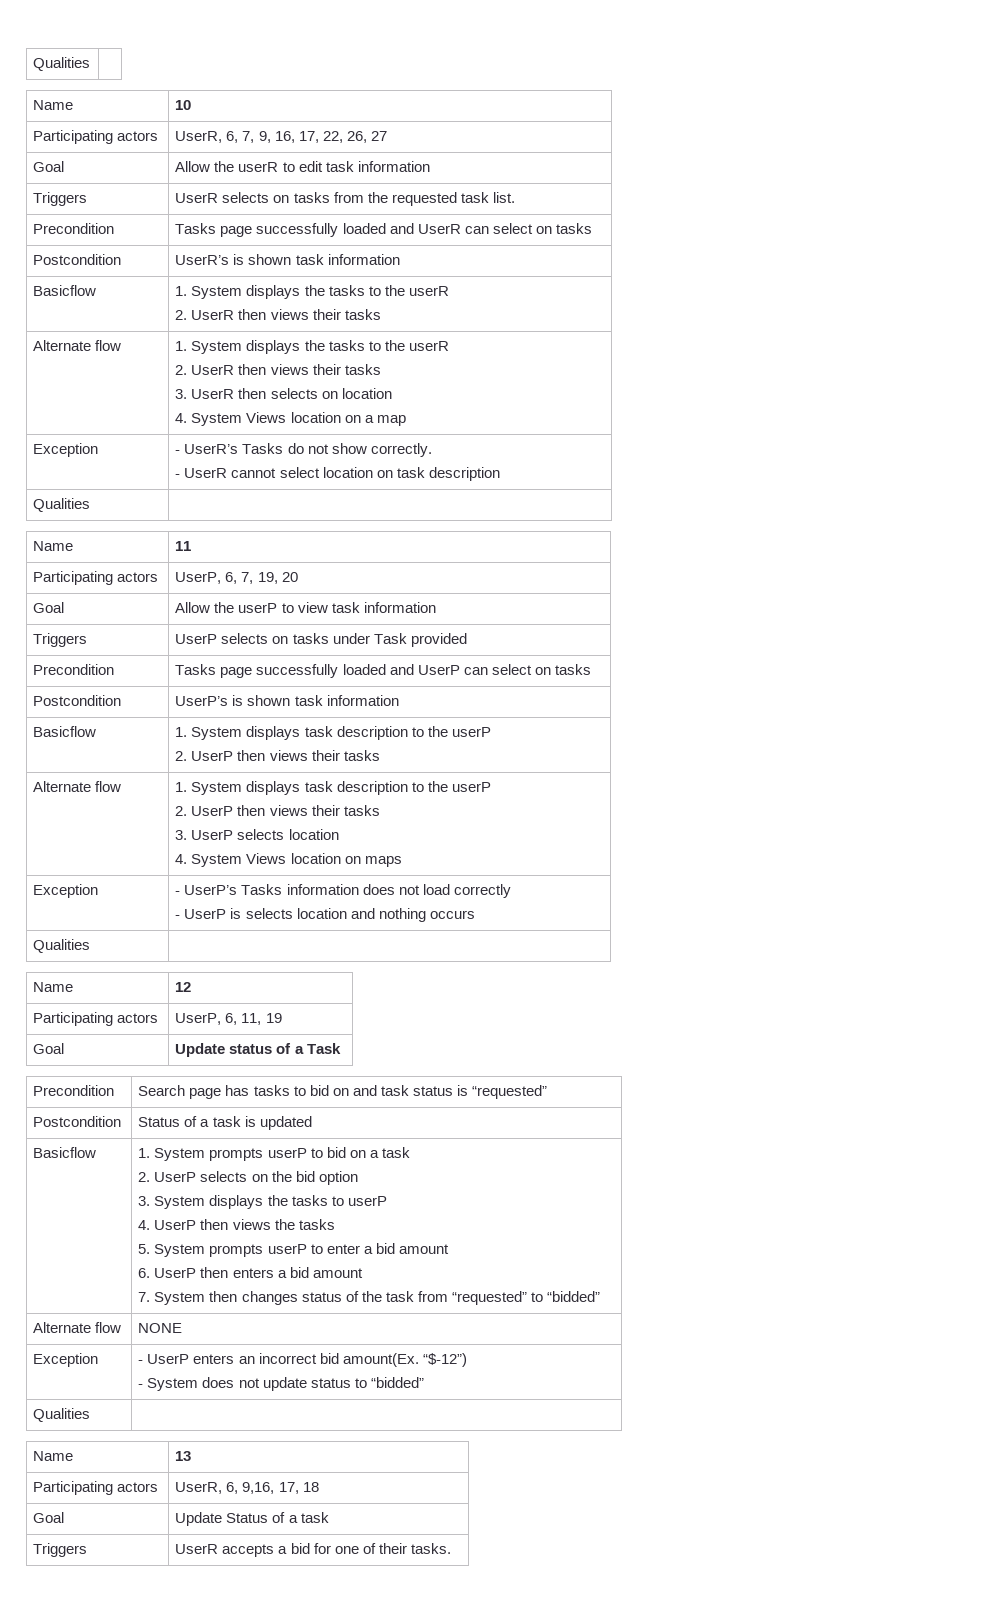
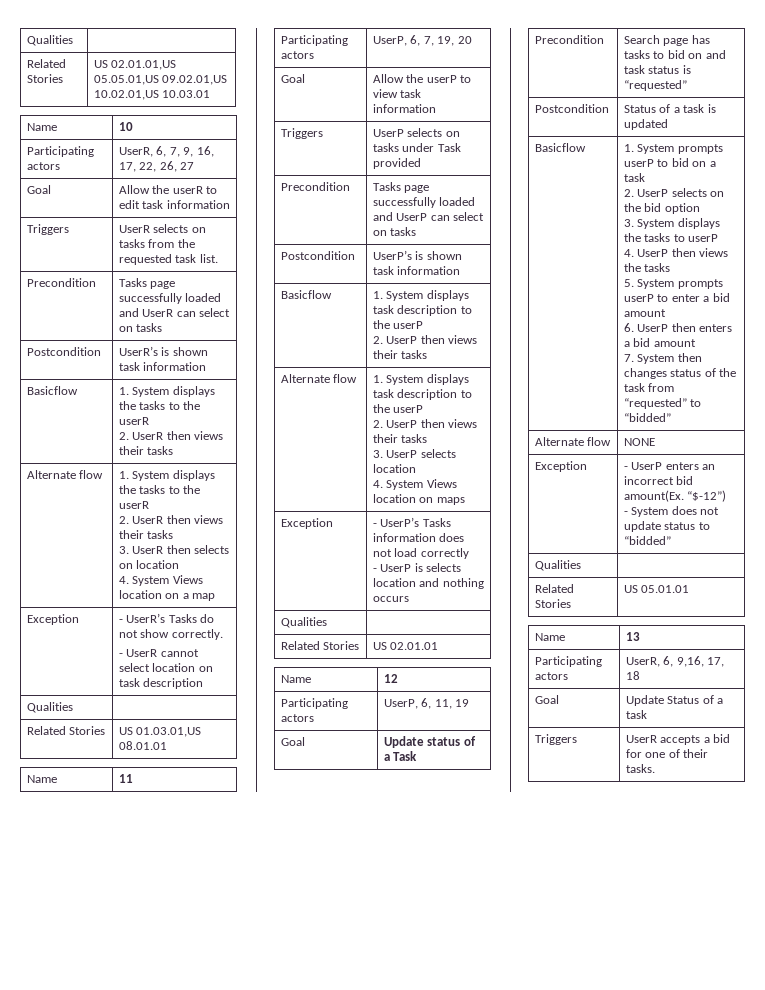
[33,57,91,71] Qualities | -> [26,35,73,46] [26,59,66,68] [26,74,63,83] [93,60,177,70] [93,75,228,85] [93,90,211,100] Qualities | // Related Stories | US 02.01.01,US 05.05.01,US 09.02.01,US 10.02.01,US 10.03.01
(91, 505) none -> [26,726,106,735] [118,727,202,737] [118,741,167,750] // Related Stories | US 01.03.01,US 08.01.01
(91, 946) none -> [280,641,360,650] [372,642,439,650] // Related Stories | US 02.01.01
(91, 1415) none -> [534,584,574,593] [534,599,571,608] [623,585,690,593] // Related Stories | US 05.01.01

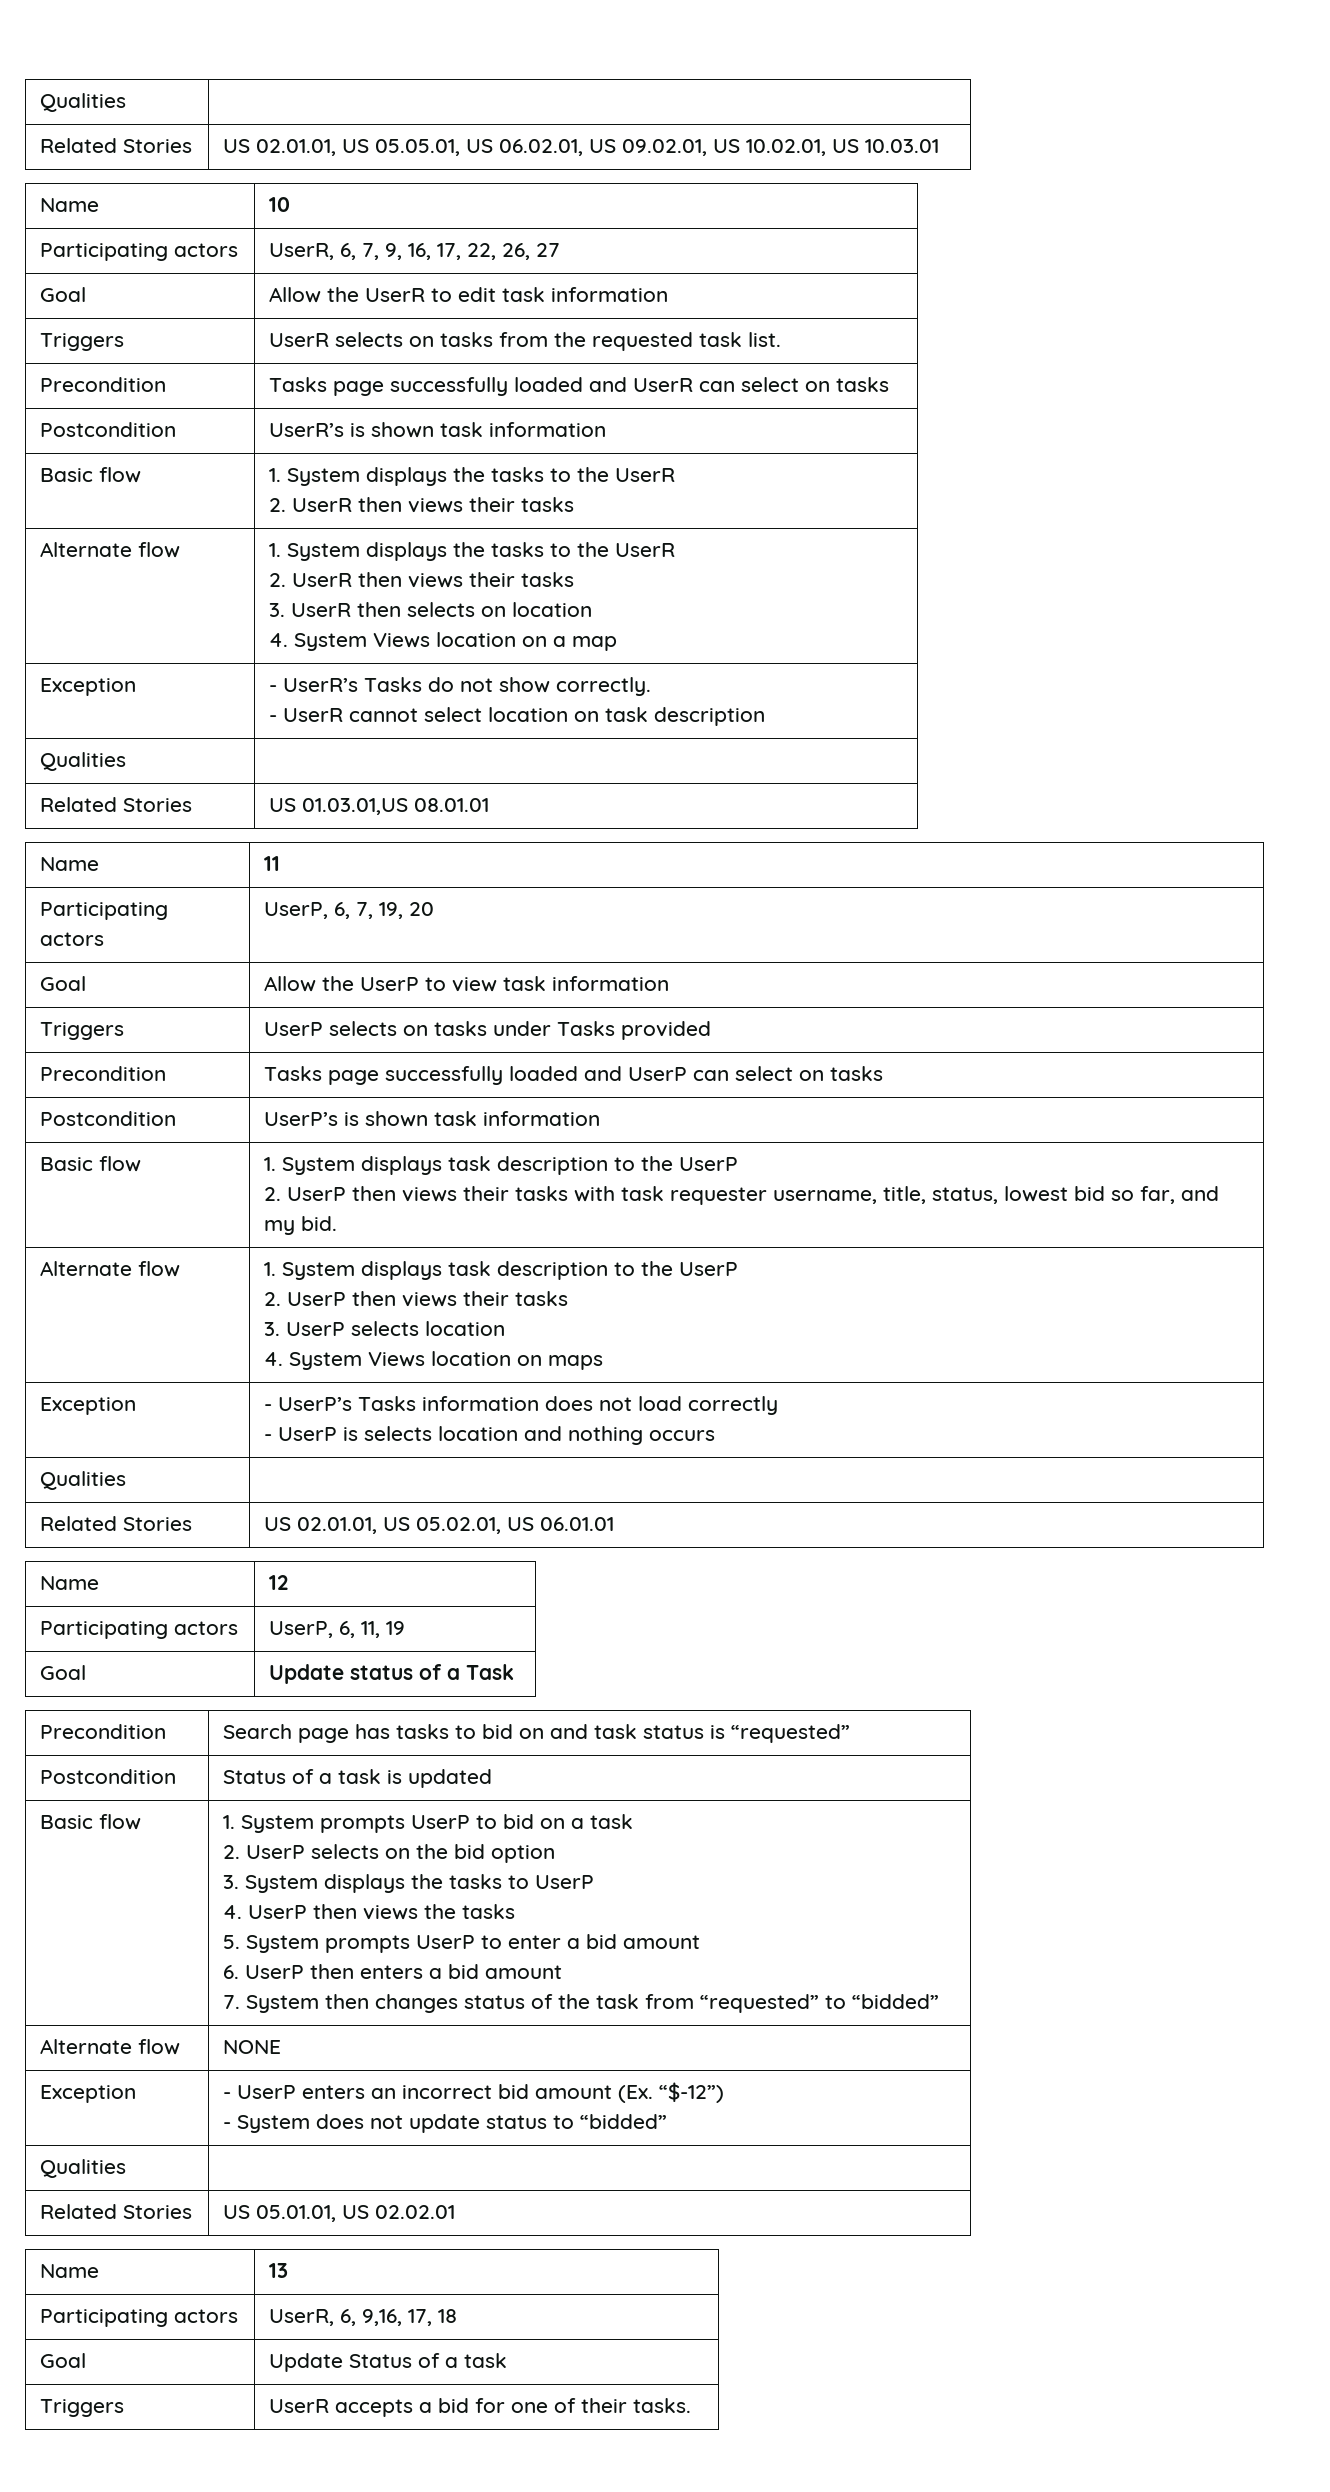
[26,35,73,46] [26,59,66,68] [26,74,63,83] [93,60,177,70] [93,75,228,85] [93,90,159,100] Qualities | // Related Stories | US 02.01.01,US 05.05.01,US 09.02.01,US 10.02.01,US -> [39,93,126,112] [39,138,192,153] [222,139,859,156] Qualities | // Related Stories | US 02.01.01, US 05.05.01, US 06.02.01, US 09.02.01, US 10.02.01, US
[172,186,203,194] userR -> [364,288,425,302] UserR
[26,386,78,395] [118,386,215,397] [118,401,201,410] [118,417,149,425] Basicflow | 1. System displays the tasks to the userR -> [39,467,141,483] [268,467,675,486] Basic flow | 1. System displays the tasks to the UserR
[118,501,149,509] userR -> [614,543,675,557] UserR
[426,75,457,83] userP -> [359,977,419,991] UserP
[437,143,461,152] Task -> [556,1021,615,1036] Tasks
[280,290,332,299] [372,290,469,301] [372,305,472,316] [372,320,424,329] [372,335,478,344] [372,350,428,359] Basicflow | 1. System displays task description to the userP // 2. UserP then views their tasks -> [39,1156,141,1172] [263,1156,738,1175] [263,1186,1219,1205] [263,1216,337,1235] Basic flow | 1. System displays task description to the UserP // 2. UserP then views their tasks with task requester username, title, status, lowest bid so far, and my bid.
[393,405,424,413] userP -> [678,1262,738,1276] UserP
[390,642,439,650] 02.01.01 -> [296,1517,614,1534] 02.01.01, US 05.02.01, US 06.01.01
[534,143,586,152] Basicflow -> [39,1814,141,1830] Basic flow
[623,159,654,167] userP -> [410,1815,470,1829] UserP
[688,234,719,242] userP -> [534,1875,594,1889] UserP
[623,294,654,302] userP -> [415,1935,475,1949] UserP
[623,490,684,502] amount(Ex. -> [534,2085,653,2103] amount (Ex.
[641,585,690,593] 05.01.01 -> [255,2205,455,2222] 05.01.01, US 02.02.01

